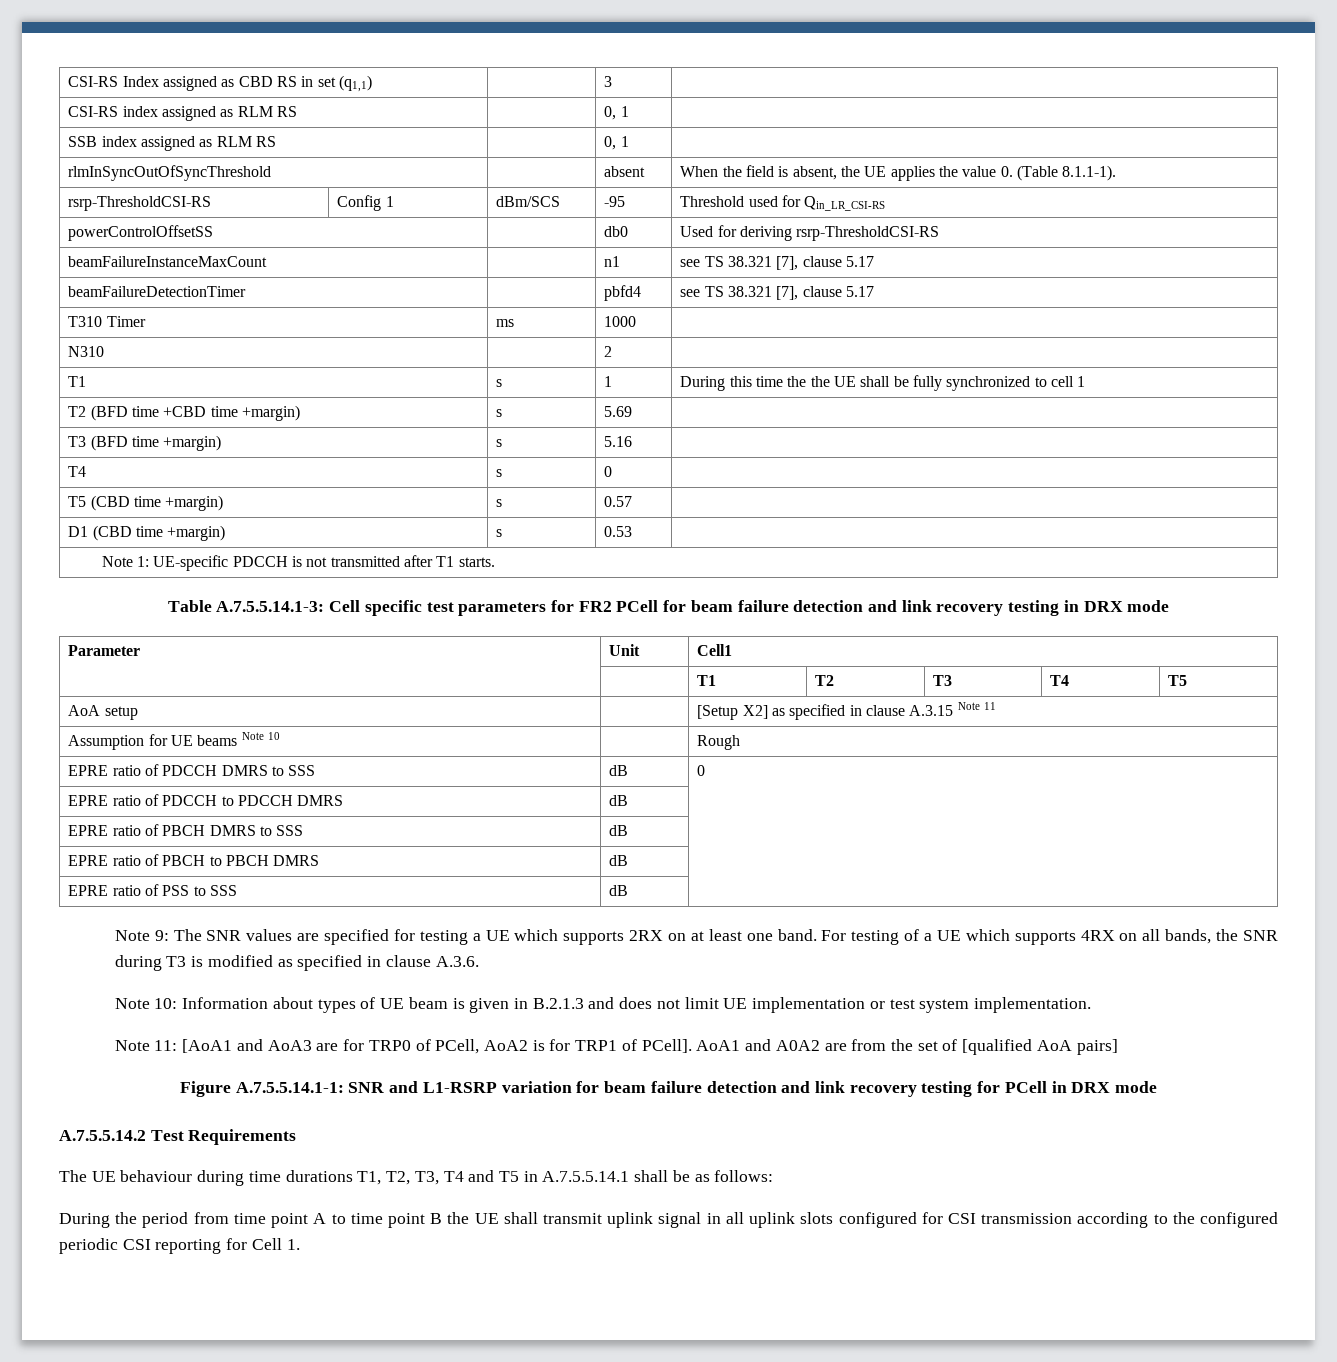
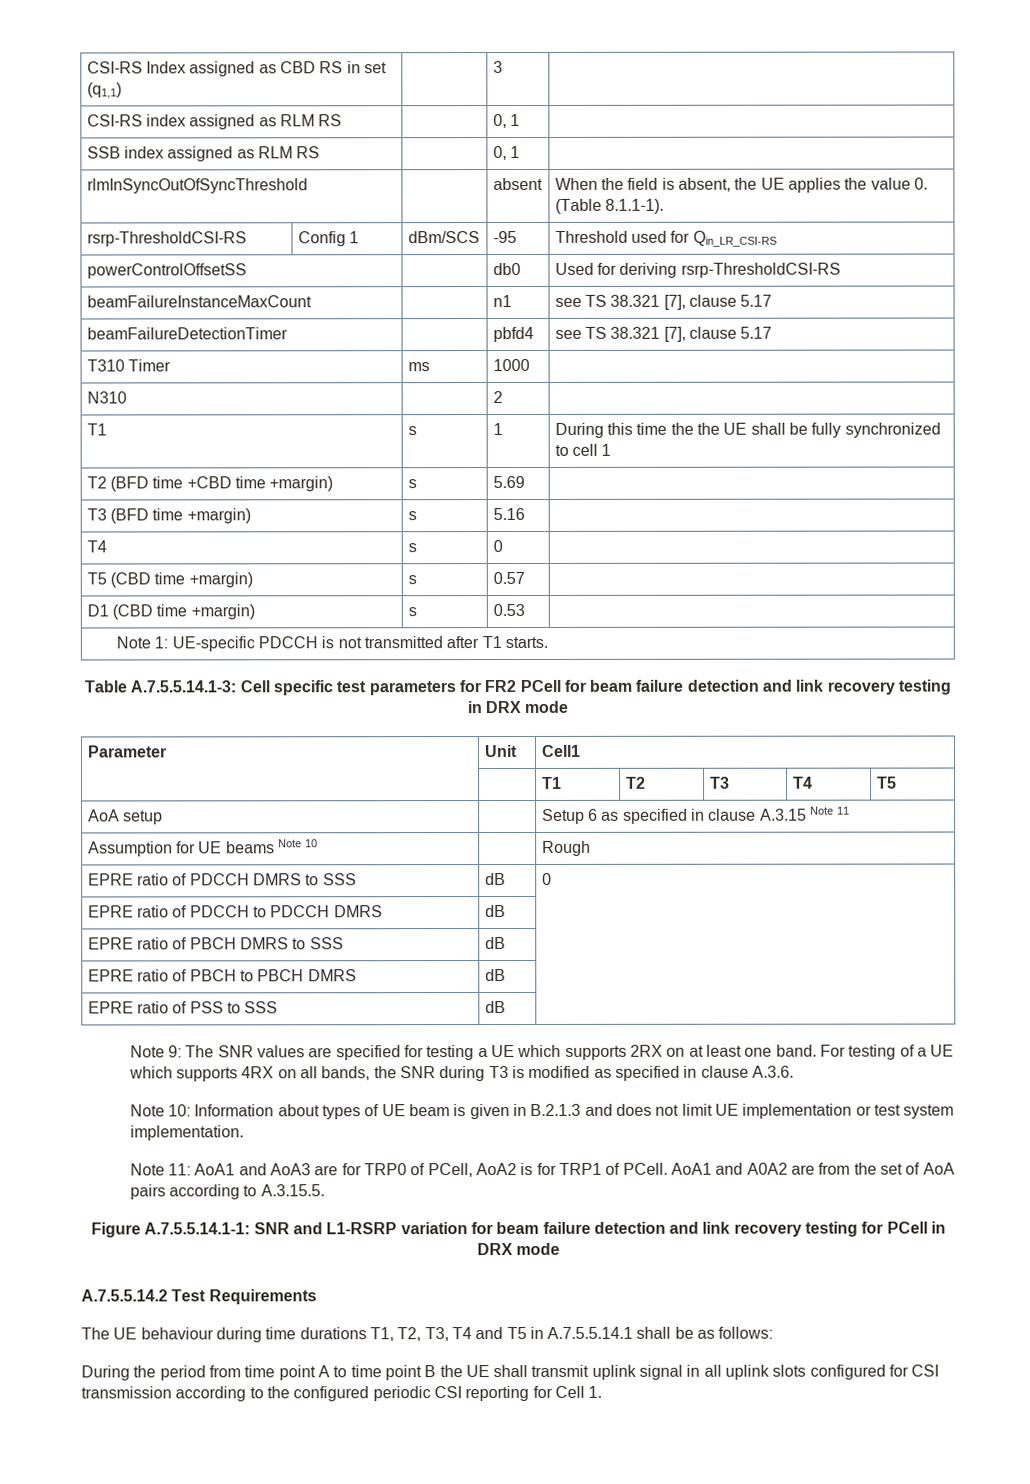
[697,705,768,720] [Setup X2] -> [541,808,599,824] Setup 6
[182,1039,233,1053] [AoA1 -> [194,1163,236,1176] AoA1
[641,1039,692,1053] PCell]. -> [622,1162,668,1175] PCell.
[962,1039,1118,1055] [qualified AoA pairs] -> [922,1162,955,1175] [129,1184,325,1200] AoA pairs according to A.3.15.5.

